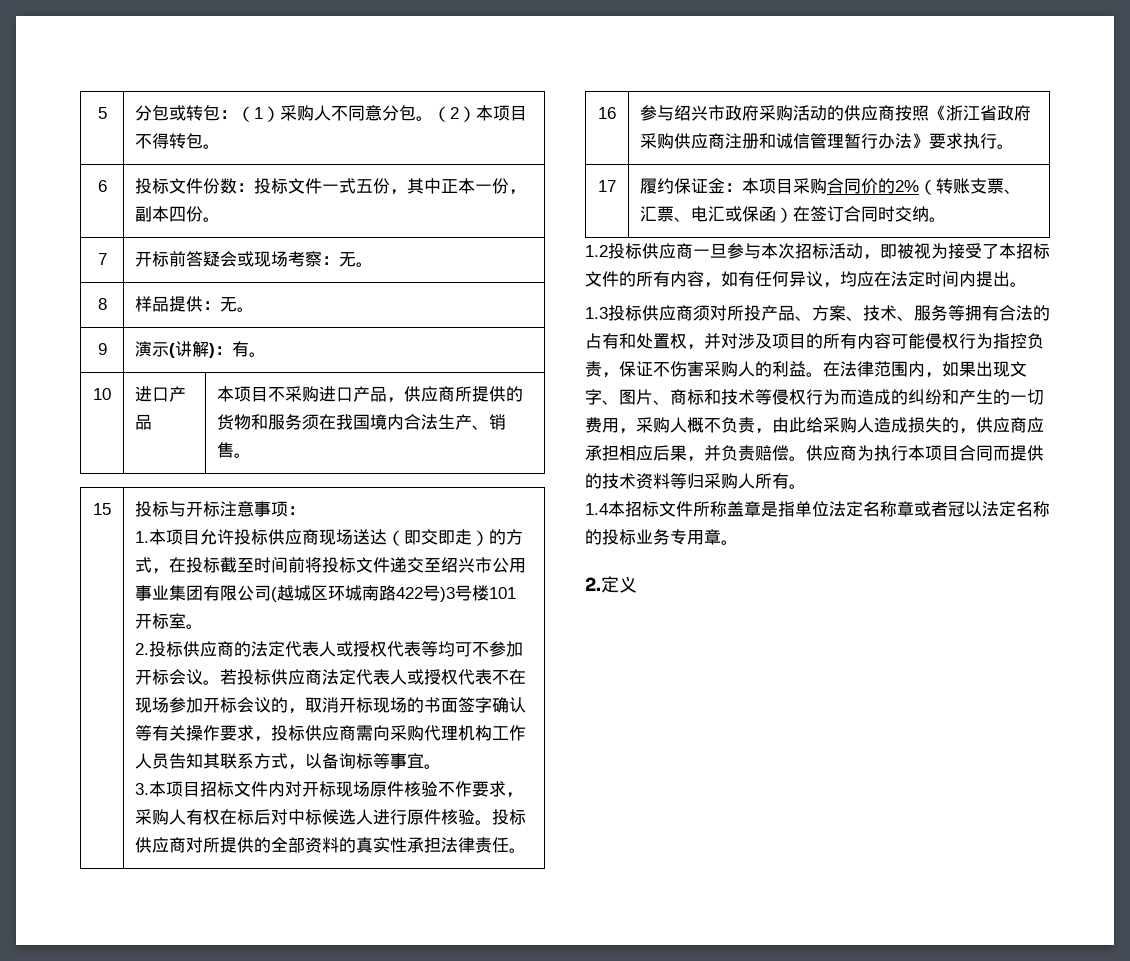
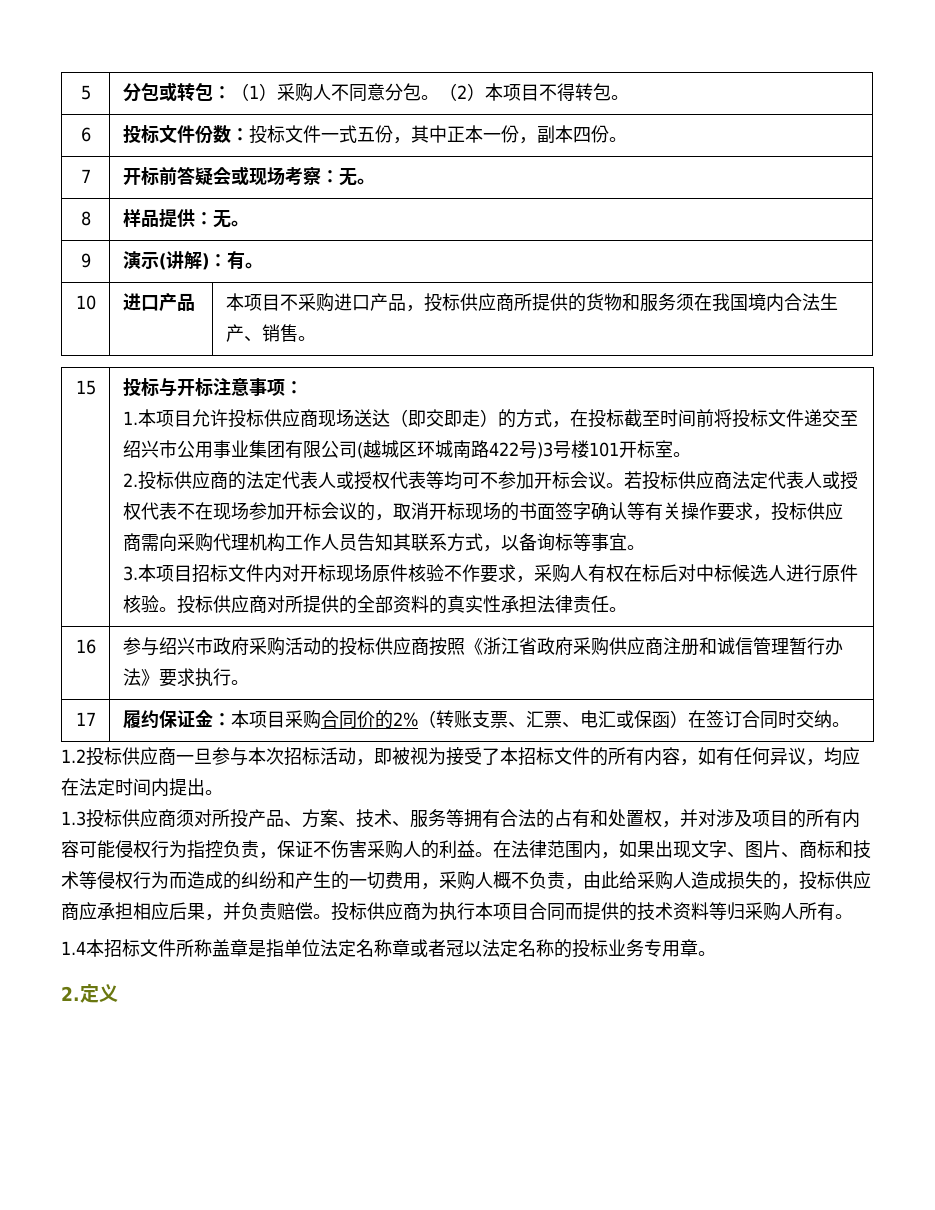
(405, 400) none -> [423,293,460,312] 投标
(845, 113) none -> [338,637,375,656] 投标
(976, 431) none -> [799,871,835,890] 投标
(806, 458) none -> [331,902,367,921] 投标

